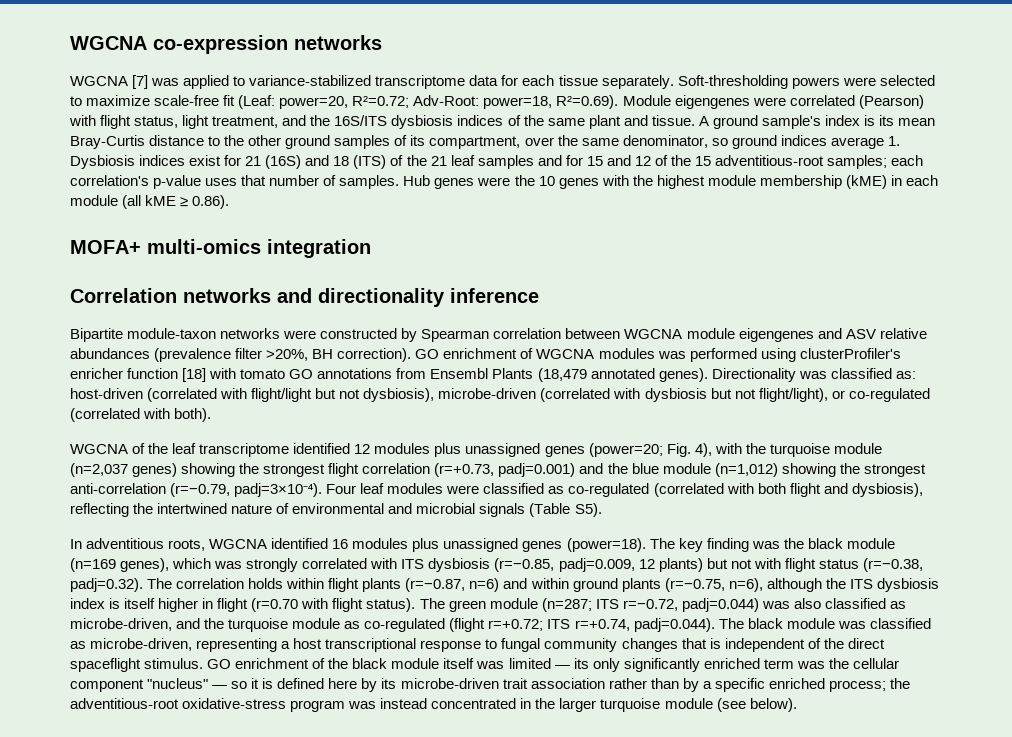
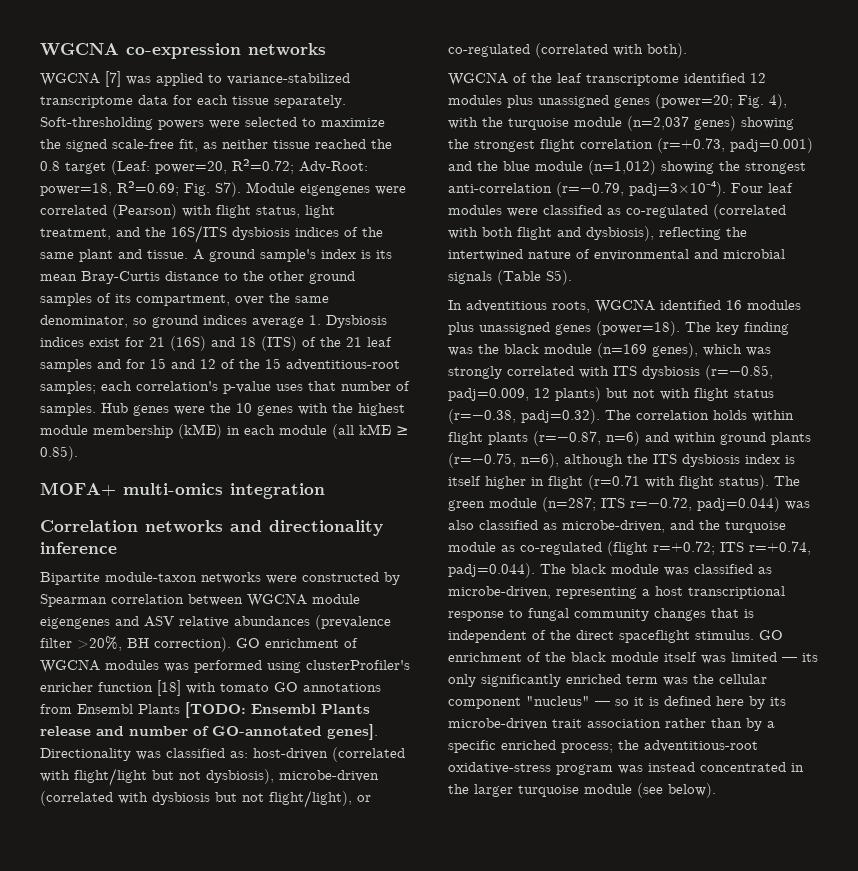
[154,95,236,106] scale-free fit -> [40,139,392,152] [40,161,106,174] the signed scale-free fit, as neither tissue reached the 0.8 target
[556,95,619,109] R²=0.69). -> [117,181,241,197] R²=0.69; Fig. S7).
[192,195,230,209] 0.86). -> [40,446,78,461] 0.85).
[537,368,708,382] (18,479 annotated genes). -> [185,702,370,718] [40,724,378,740] [TODO: Ensembl Plants release and number of GO-annotated genes].
[251,598,299,612] (r=0.70 -> [588,475,640,490] (r=0.71

